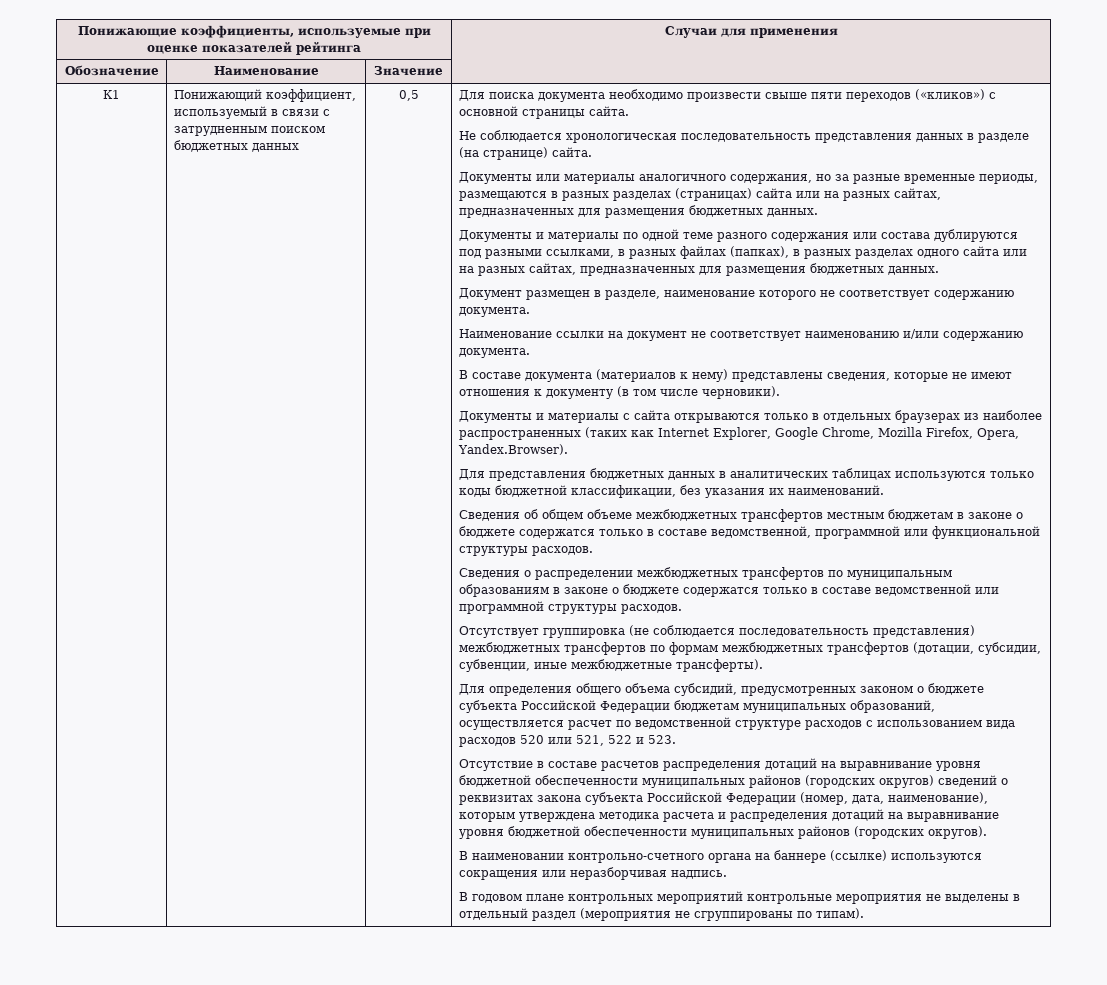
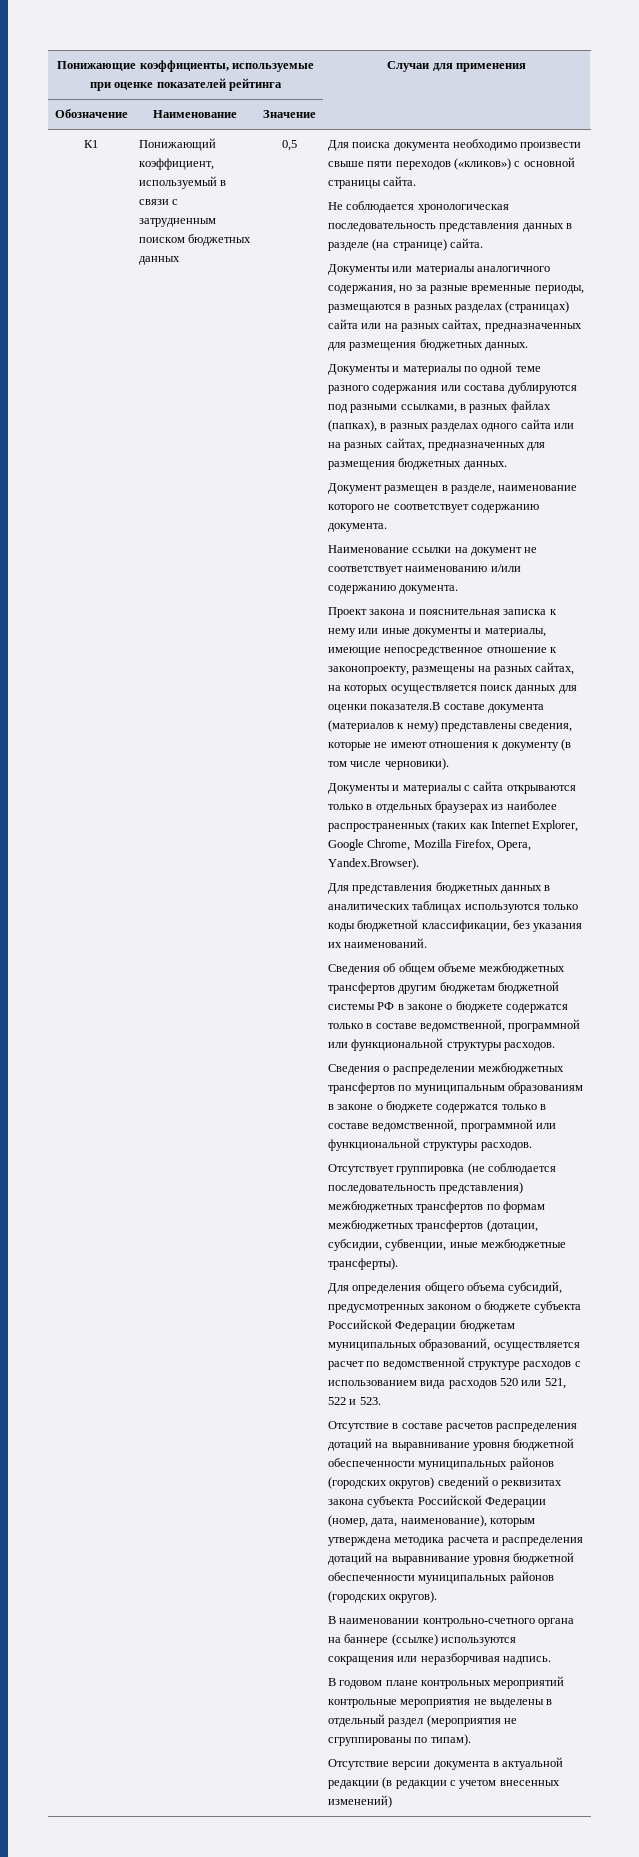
[458,370,468,379] В -> [327,607,557,618] [327,628,546,637] [327,647,558,656] [327,662,575,675] [327,685,577,694] [327,702,441,713] Проект закона и пояснительная записка к нему или иные документы и материалы, имеющие непосредственное отношение к законопроекту, размещены на разных сайтах, на которых осуществляется поиск данных для оценки показателя.В
[826,509,953,521] местным бюджетам -> [398,981,560,994] [327,1002,395,1010] другим бюджетам бюджетной системы РФ
[874,584,999,596] [458,601,544,614] ведомственной или программной -> [372,1119,557,1132] [327,1138,420,1151] ведомственной, программной или функциональной
(864, 913) none -> [327,1757,564,1770] [327,1777,560,1789] [327,1795,392,1808] // Отсутствие версии документа в актуальной редакции (в редакции с учетом внесенных изменений)

